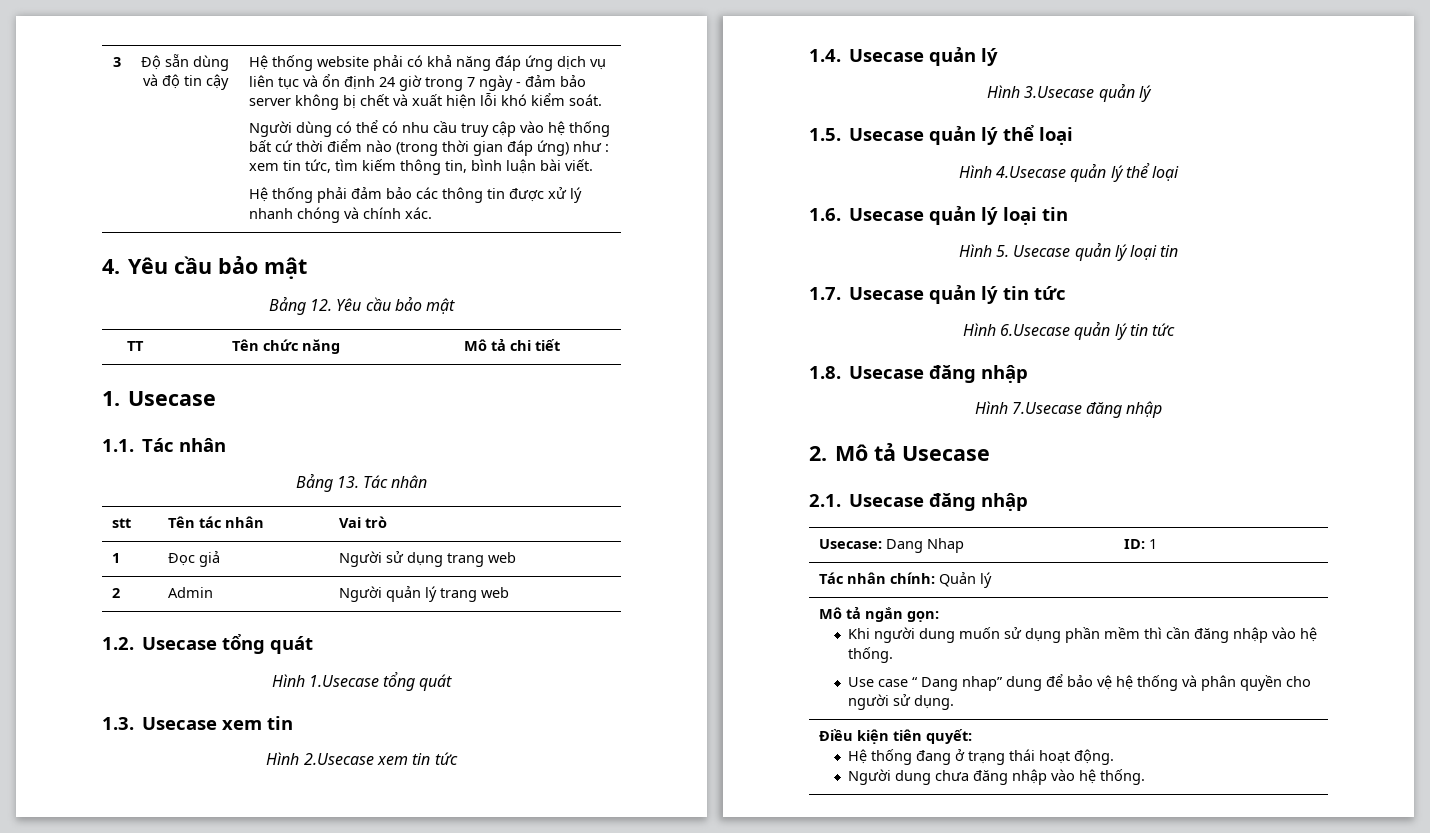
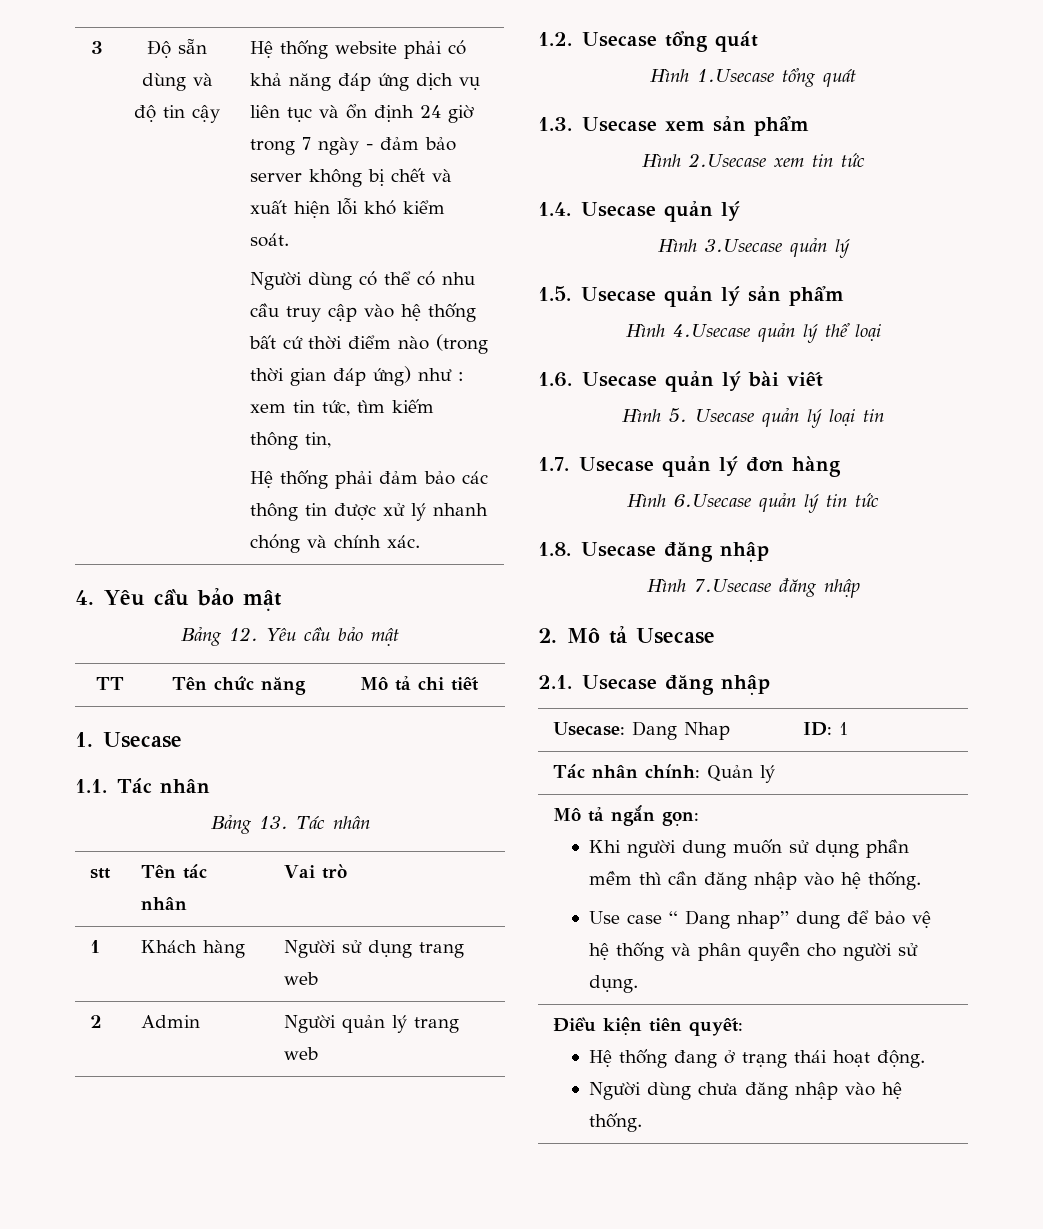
[470,159,593,174] bình luận bài viết. -> (332, 440) none
[167,551,220,567] Đọc giả -> [141,940,246,958] Khách hàng
[267,716,293,730] tin -> [712,116,809,136] sản phẩm
[1003,125,1073,145] thể loại -> [747,286,844,306] sản phẩm
[1003,207,1068,225] loại tin -> [747,371,823,387] bài viết
[1003,286,1066,300] tin tức -> [745,456,841,477] đơn hàng
[895,770,932,785] dung -> [646,1082,691,1100] dùng

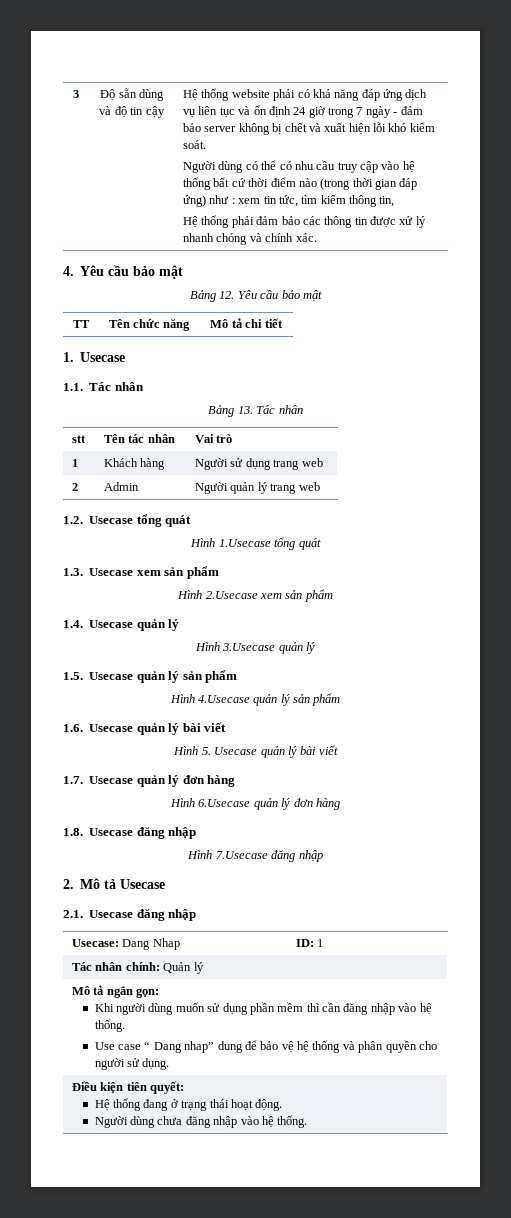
[811,153,865,167] tin tức -> [285,589,333,602] sản phẩm
[824,323,881,342] thể loại -> [293,693,341,706] sản phẩm
[829,409,884,427] loại tin -> [300,745,338,755] bài viết
[826,493,879,507] tin tức -> [293,798,340,810] đơn hàng
[681,840,726,858] dung -> [148,1003,174,1015] dùng

